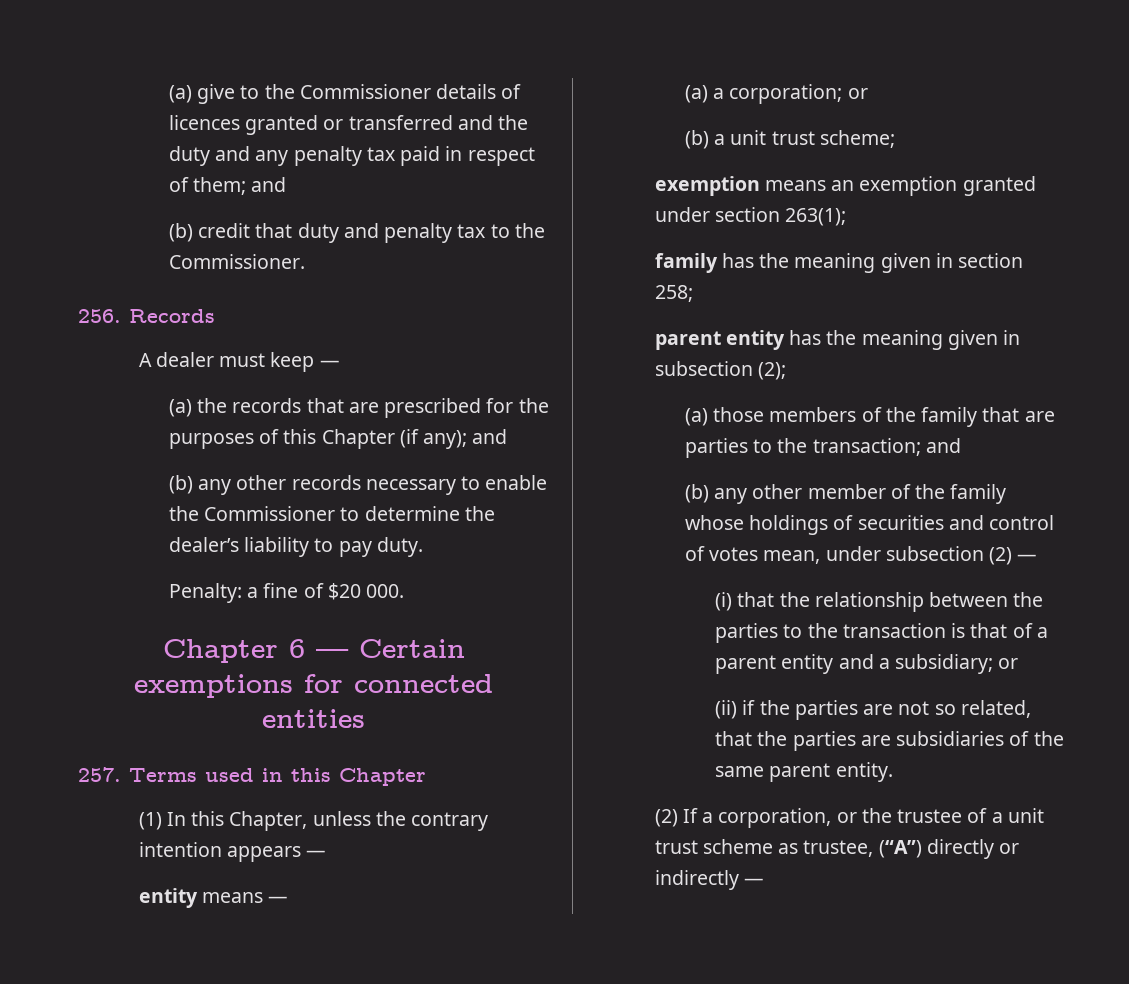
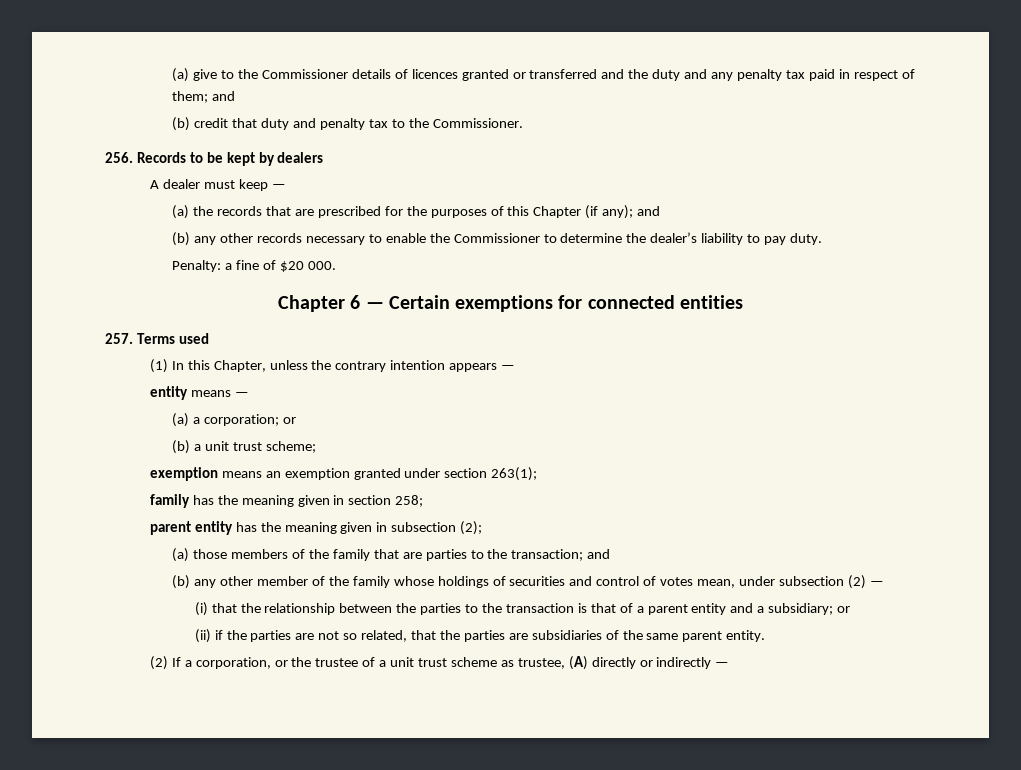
(215, 316) none -> [189,152,324,166] to be kept by dealers
[262,768,426,786] in this Chapter -> (209, 338) none
[878,840,922,858] (“A”) -> [568,656,588,670] (A)

